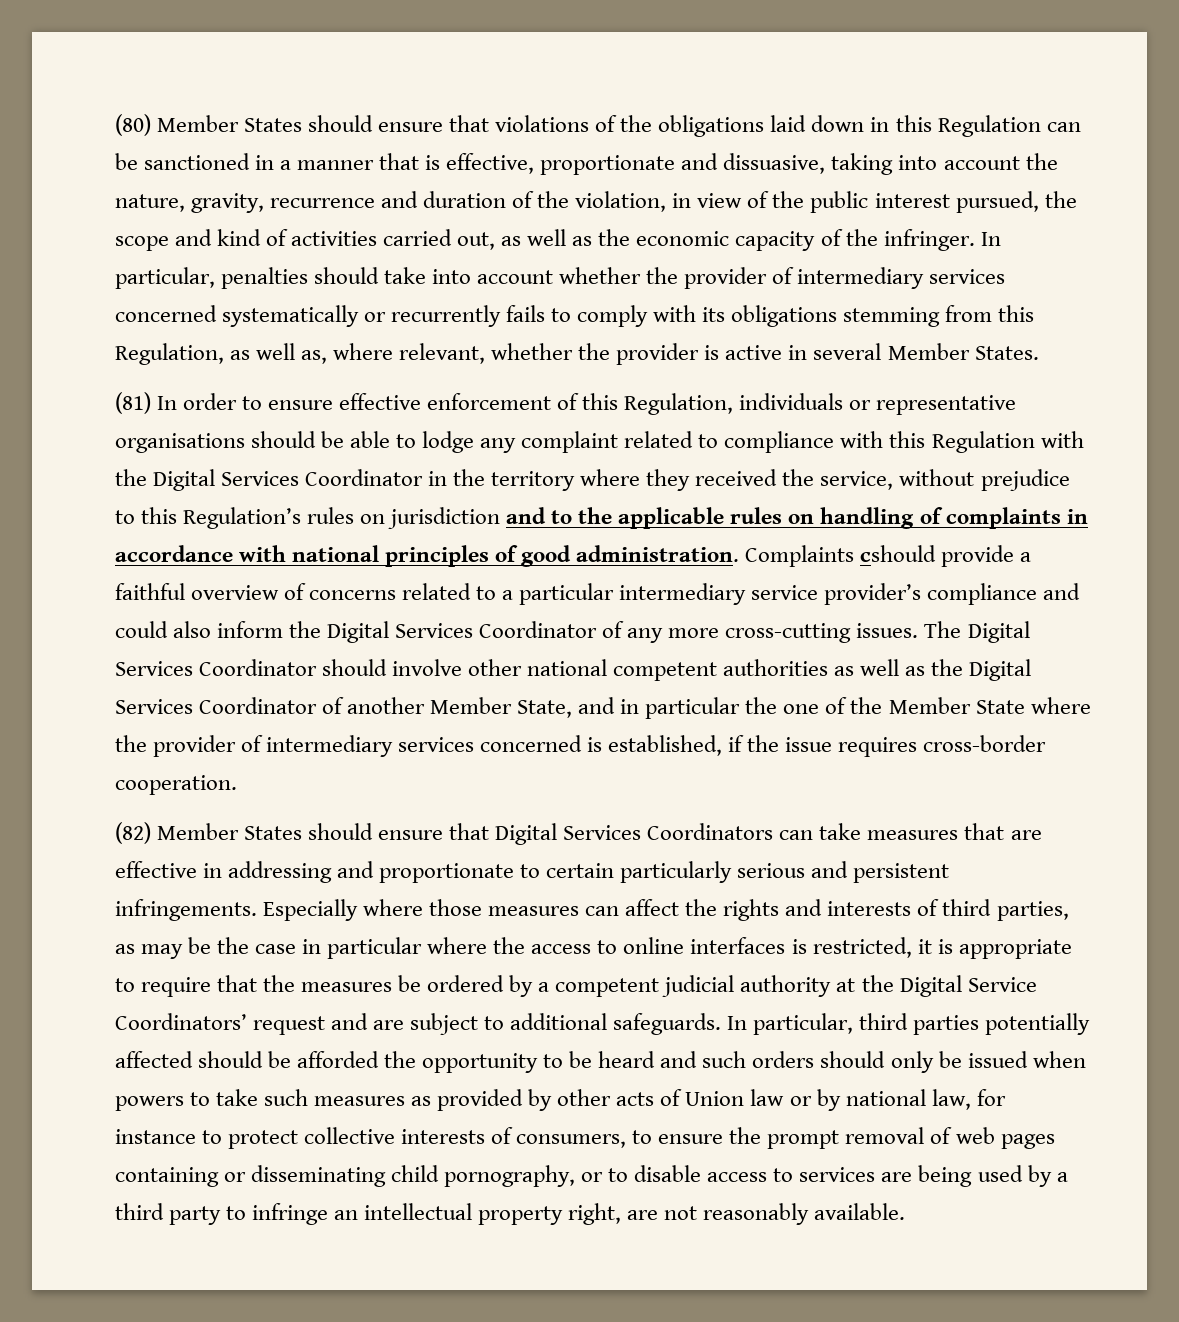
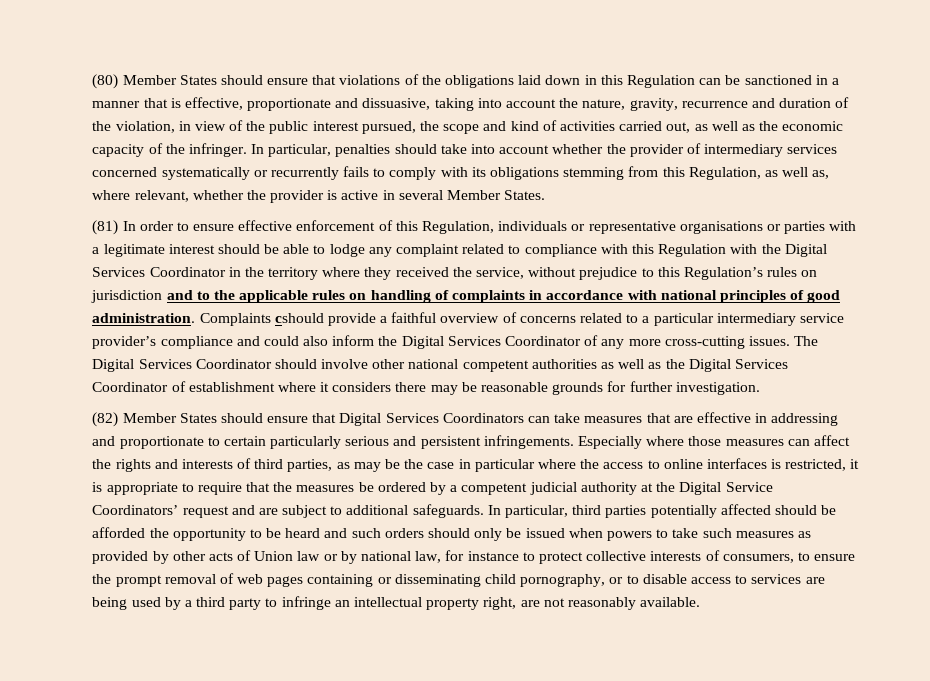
(245, 443) none -> [766,221,857,234] [92,244,215,257] or parties with a legitimate interest
[346,697,1091,719] [114,735,1047,757] [114,775,237,795] another Member State, and in particular the one of the Member State where the provider of intermediary services concerned is established, if the issue requires cross-border cooperation. -> [188,381,760,395] establishment where it considers there may be reasonable grounds for further investigation.

